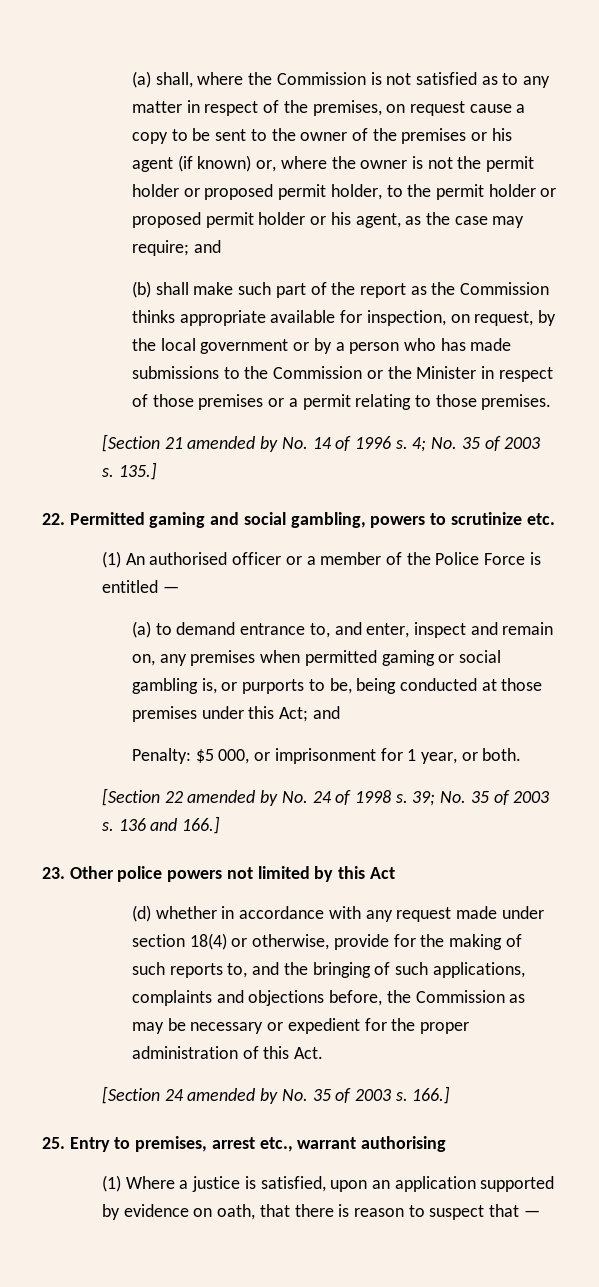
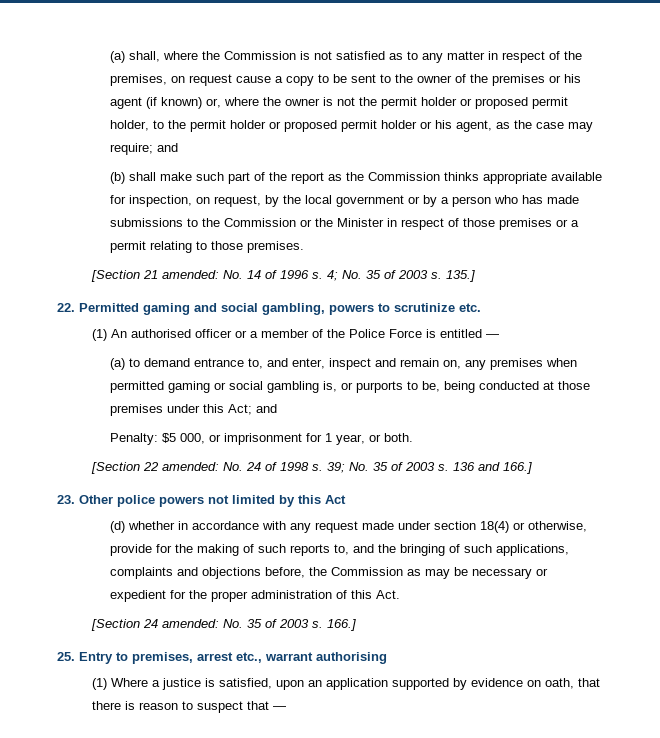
[187,436,279,452] amended by -> [162,270,220,279] amended:
[187,790,279,806] amended by -> [162,462,220,471] amended:
[187,1088,279,1104] amended by -> [162,619,220,628] amended:

